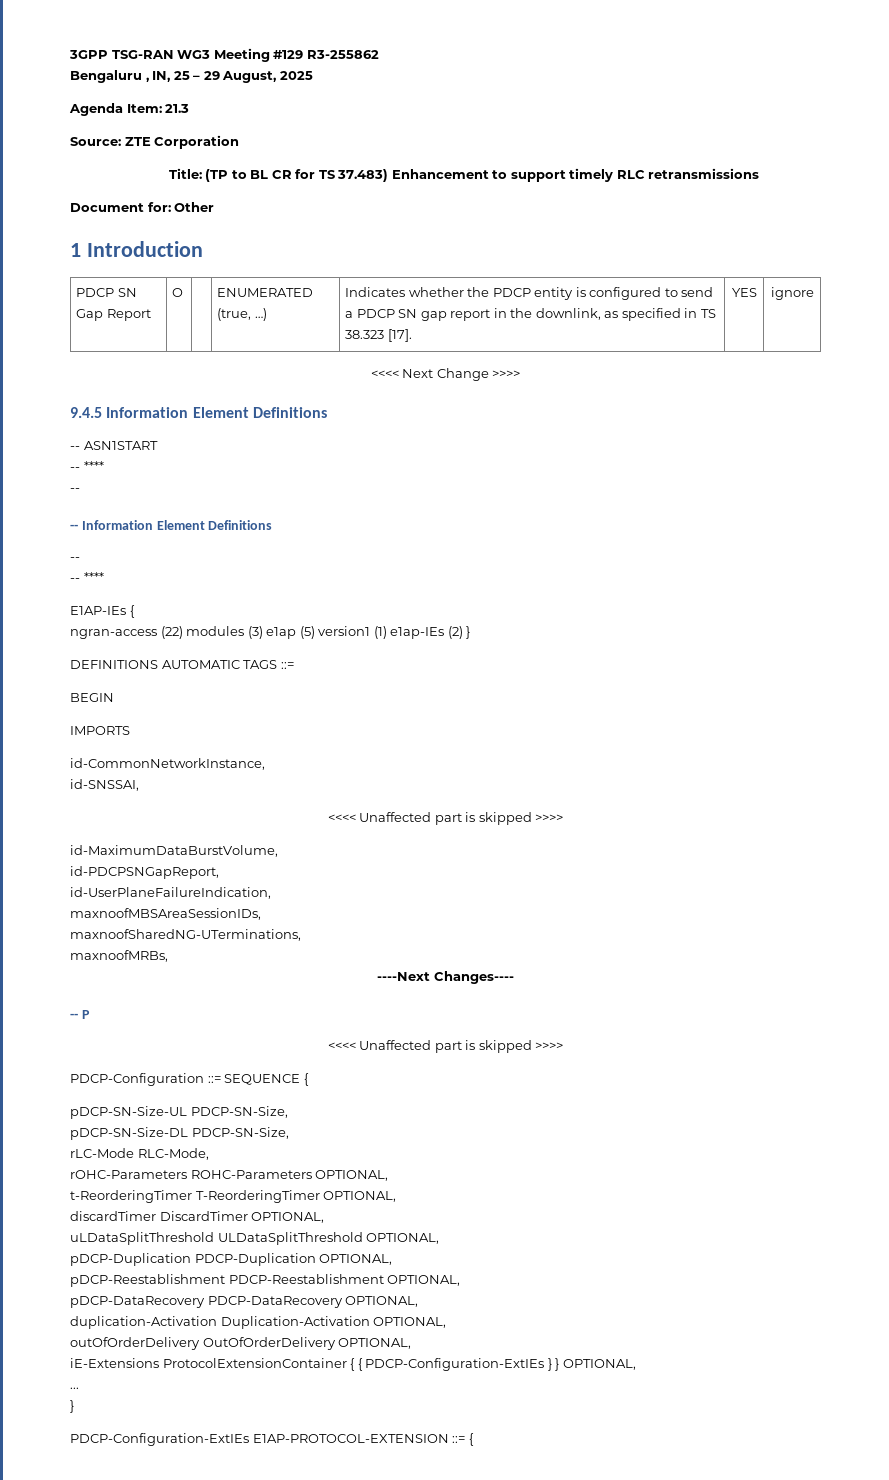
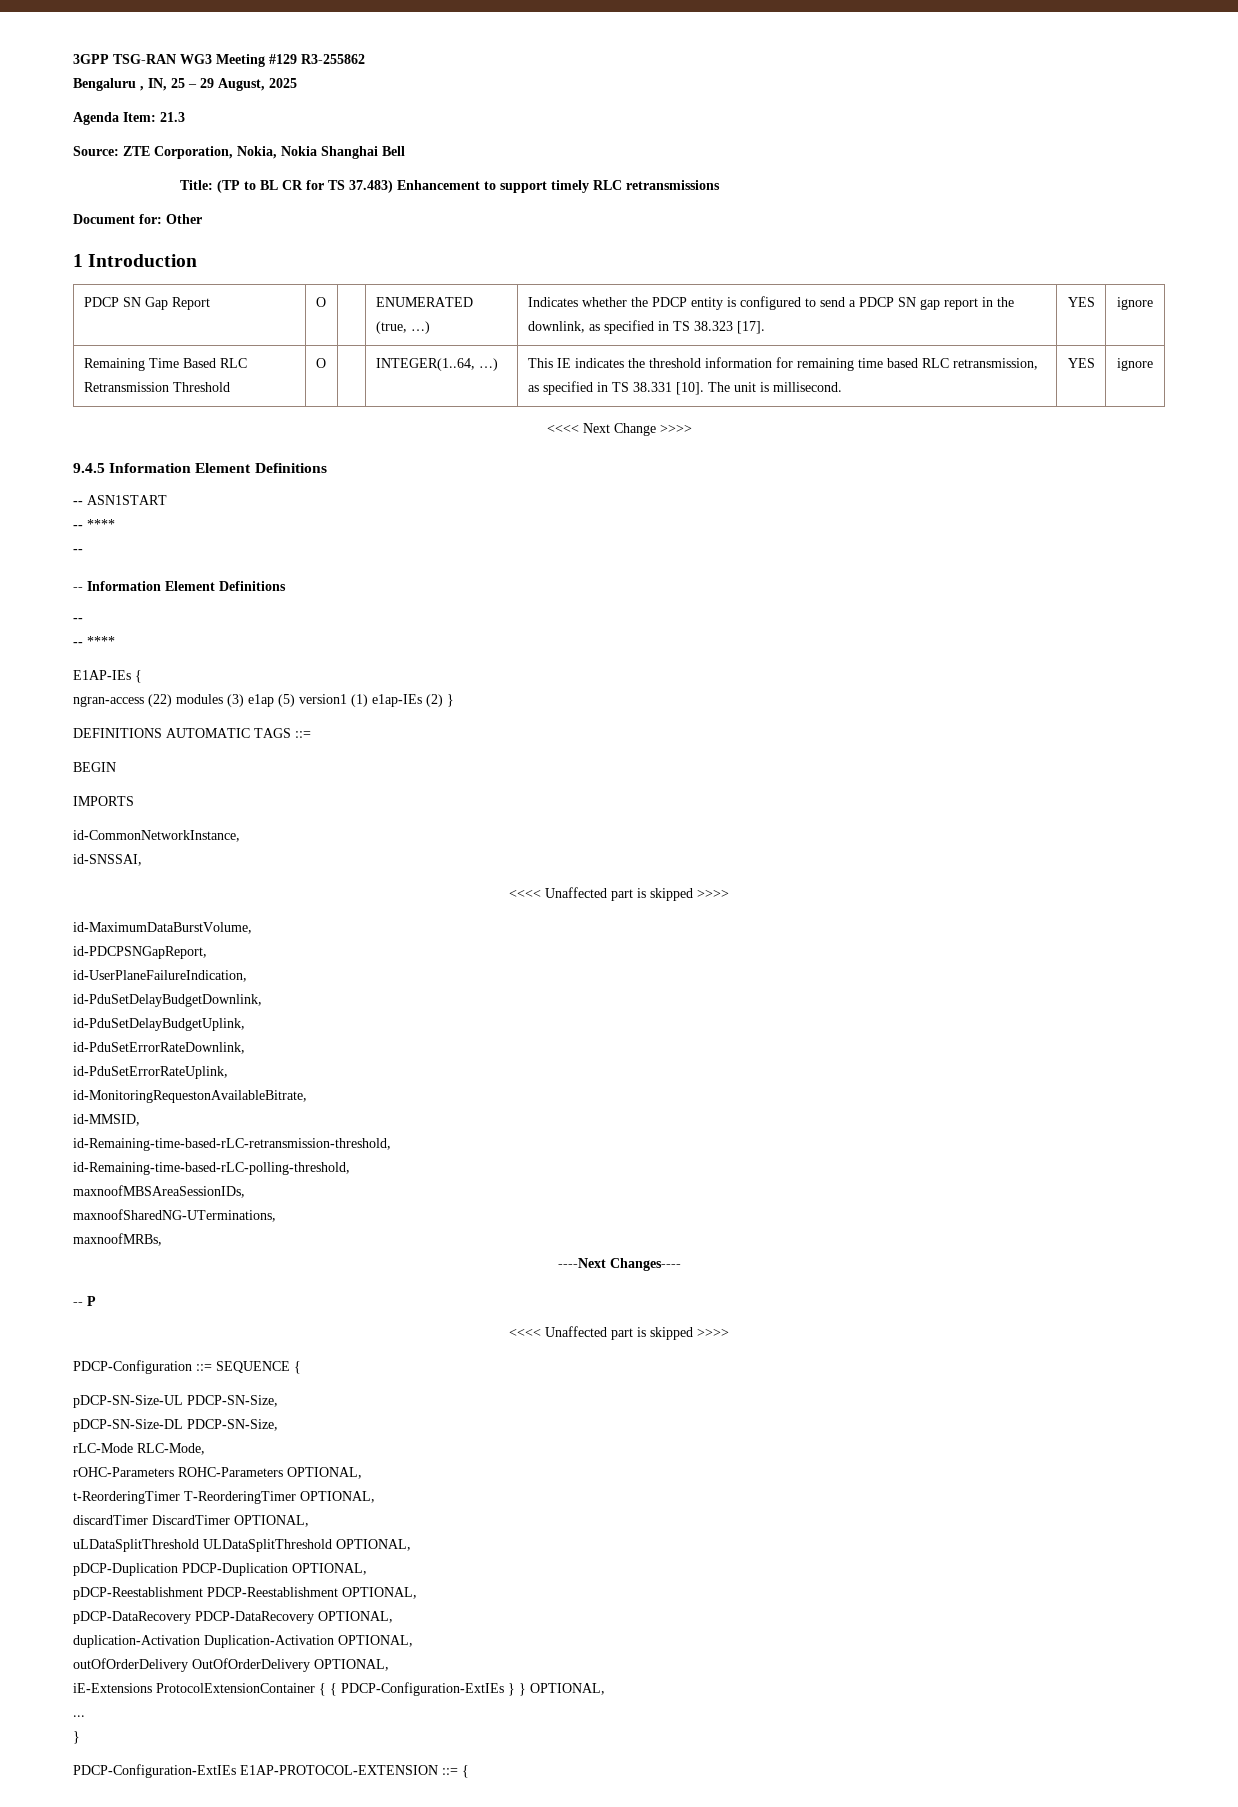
[154,135,240,149] Corporation -> [154,146,405,159] Corporation, Nokia, Nokia Shanghai Bell
(814, 293) none -> [83,358,247,371] [83,382,230,392] [315,358,326,368] [375,358,498,371] [527,357,1038,371] [527,381,842,395] [1067,358,1095,368] [1117,358,1153,371] // Remaining Time Based RLC Retransmission Threshold | O | | INTEGER(1..64, …) | This IE indicates the threshold information for remaining time based RLC retransmission, as specified in TS 38.331 [10]. The unit is millisecond. | YES | ignore
(271, 893) none -> [73,994,262,1007] [73,1018,245,1031] [73,1042,245,1054] [73,1066,228,1079] [73,1090,307,1103] [73,1114,140,1126] [73,1138,391,1151] [73,1162,350,1175] // id-PduSetDelayBudgetDownlink, // id-PduSetDelayBudgetUplink, // id-PduSetErrorRateDownlink, // id-PduSetErrorRateUplink, // id-MonitoringRequestonAvailableBitrate, // id-MMSID, // id-Remaining-time-based-rLC-retransmission-threshold, // id-Remaining-time-based-rLC-polling-threshold,

